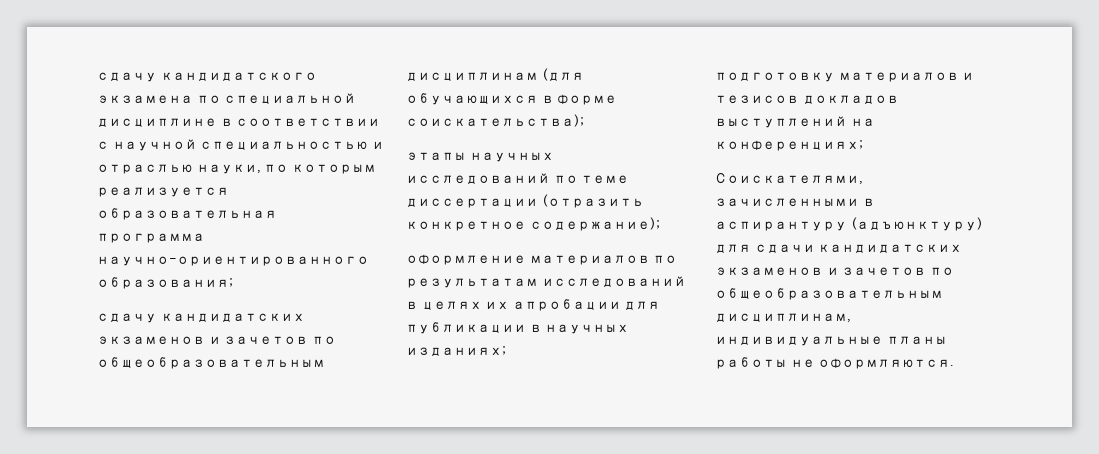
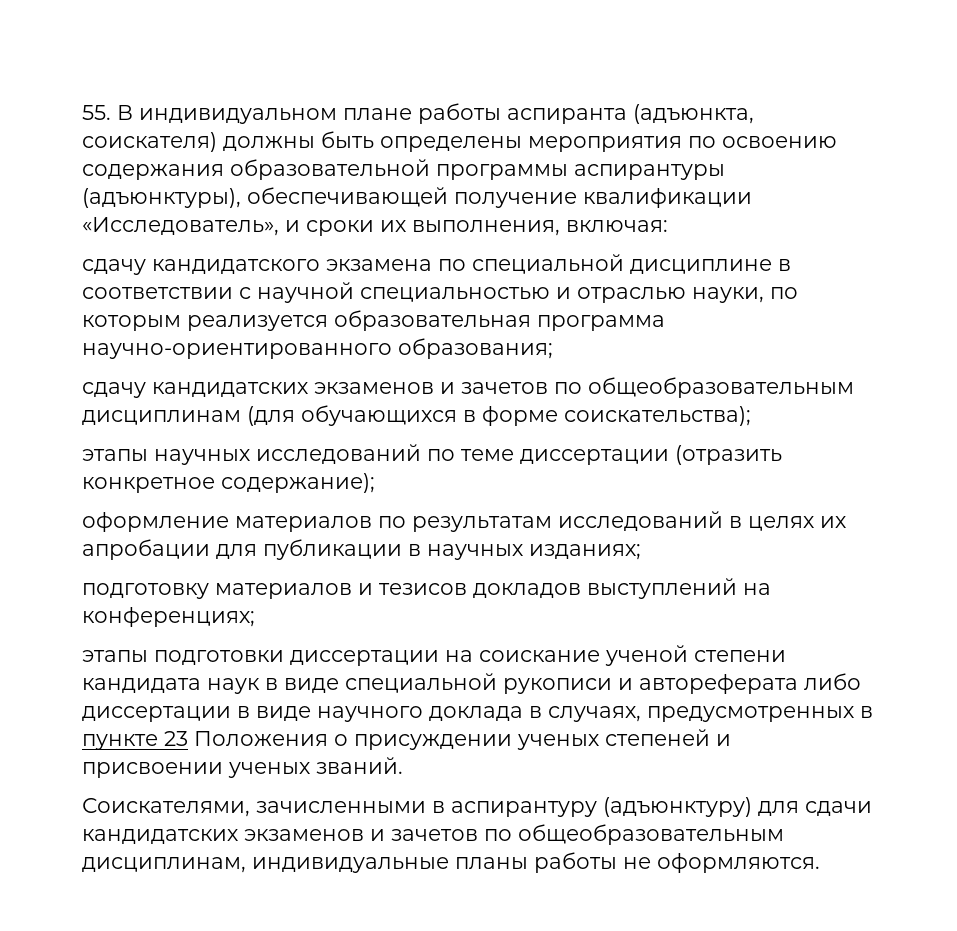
(97, 77) none -> [82,103,754,124] [82,131,837,152] [82,159,725,180] [82,187,752,208] [82,217,668,236] 55. В индивидуальном плане работы аспиранта (адъюнкта, соискателя) должны быть определены мероприятия по освоению содержания образовательной программы аспирантуры (адъюнктуры), обеспечивающей получение квалификации «Исследователь», и сроки их выполнения, включая: //
(863, 145) none -> [82,645,786,666] [82,673,861,694] [82,706,873,722] [82,729,731,750] [82,757,403,778] // этапы подготовки диссертации на соискание ученой степени кандидата наук в виде специальной рукописи и автореферата либо диссертации в виде научного доклада в случаях, предусмотренных в пункте 23 Положения о присуждении ученых степеней и присвоении ученых званий.

